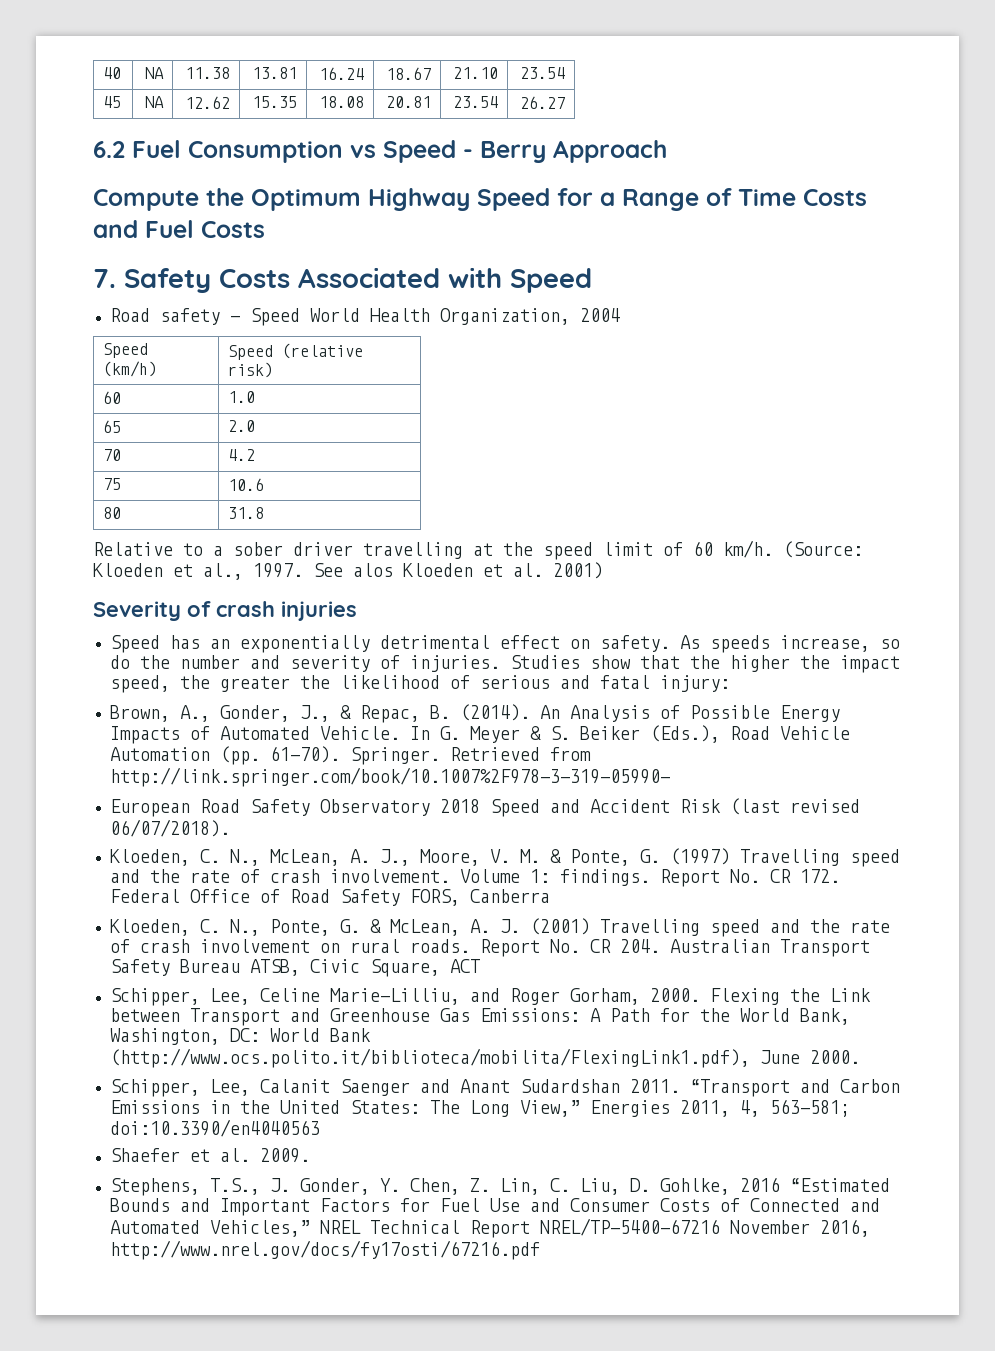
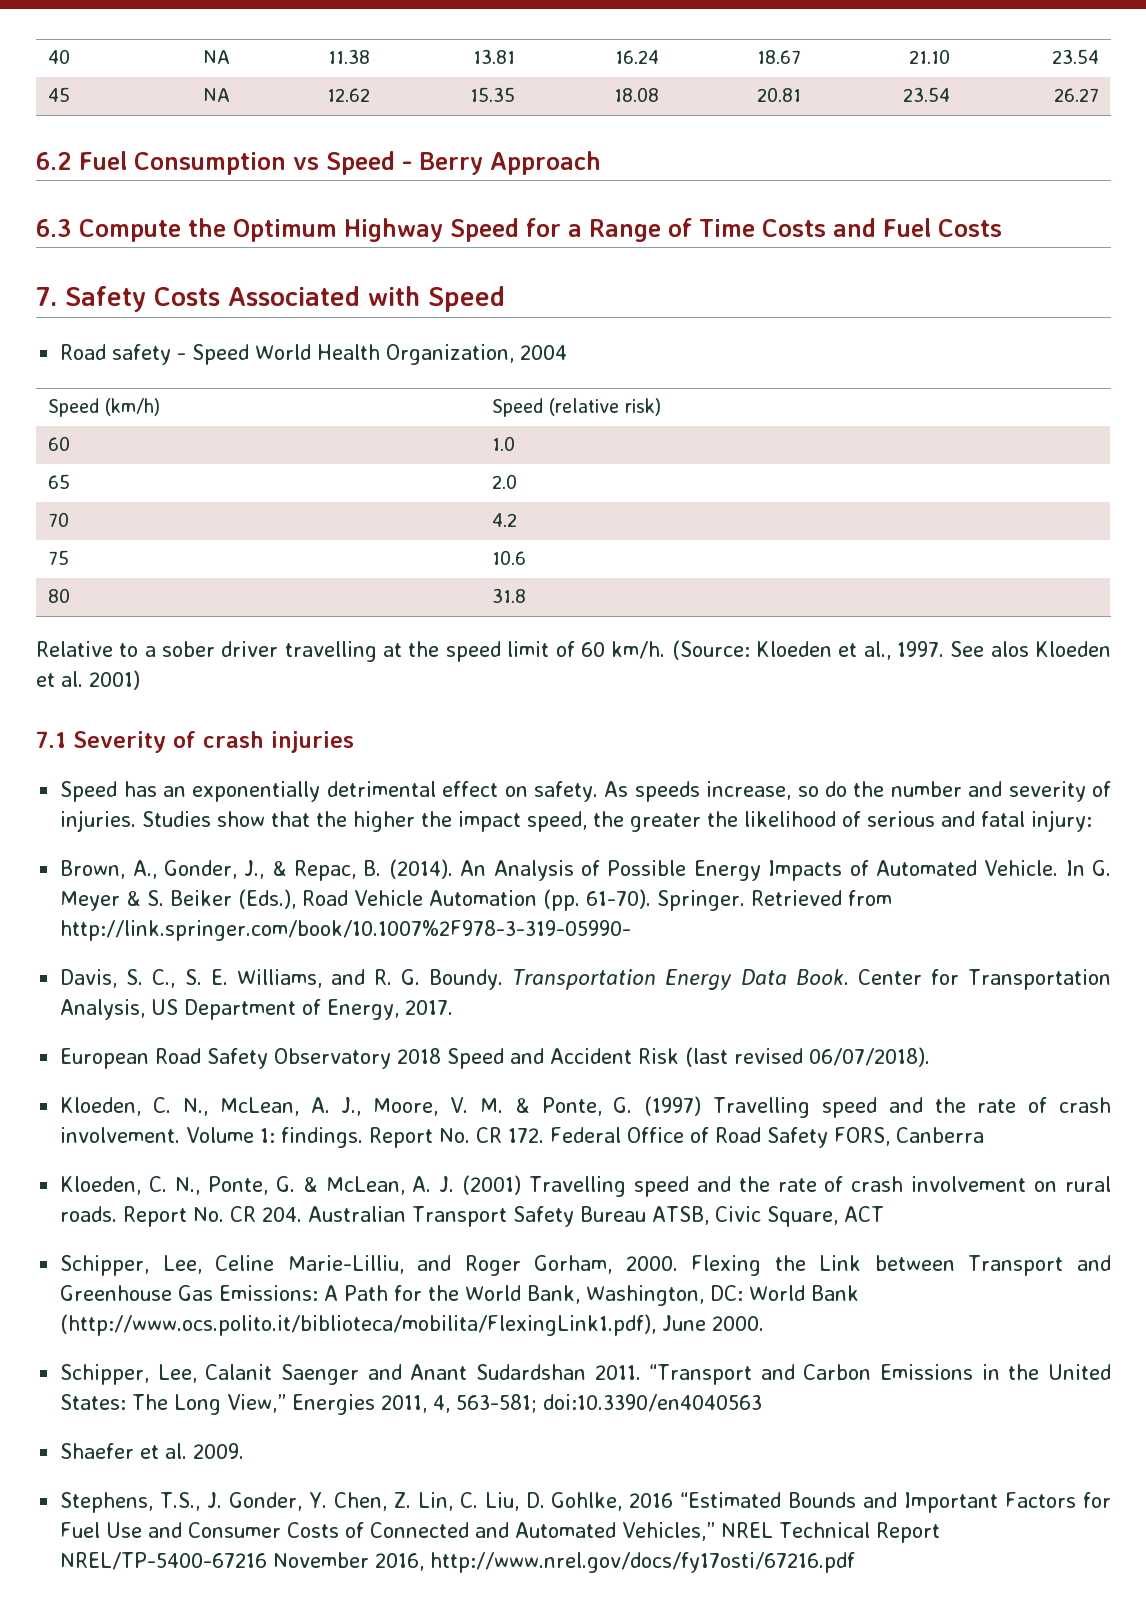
(667, 151) none -> [36,219,72,237] 6.3
(603, 570) none -> [36,731,66,748] 7.1
(670, 777) none -> [60,969,1112,990] [60,999,454,1020] // Davis, S. C., S. E. Williams, and R. G. Boundy. Transportation Energy Data Book. Center for Transportation Analysis, US Department of Energy, 2017.

